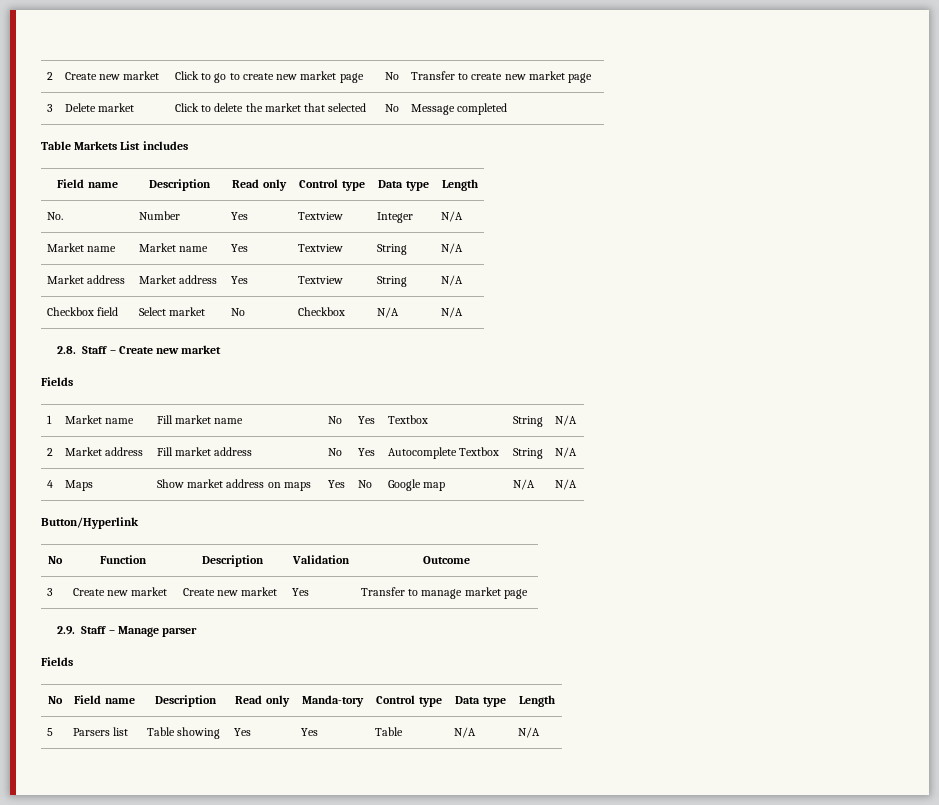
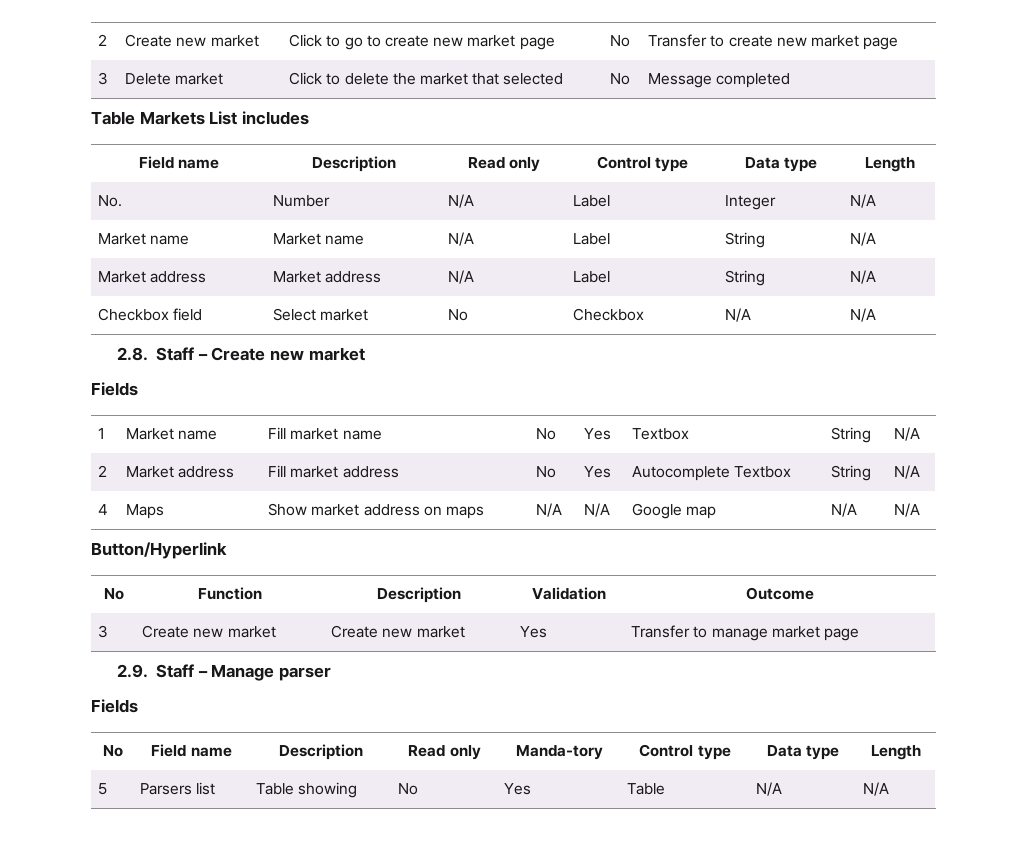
[230,212,248,220] [297,212,343,220] Yes | Textview -> [448,194,475,208] [573,195,611,207] N/A | Label
[230,244,248,252] [297,244,343,252] Yes | Textview -> [448,232,475,246] [573,233,611,245] N/A | Label
[230,276,248,284] [297,276,343,284] Yes | Textview -> [448,270,475,284] [573,271,611,283] N/A | Label
[327,480,345,488] [357,480,372,488] Yes | No -> [536,503,563,517] [584,503,611,517] N/A | N/A
[233,728,251,736] Yes -> [398,783,419,795] No

